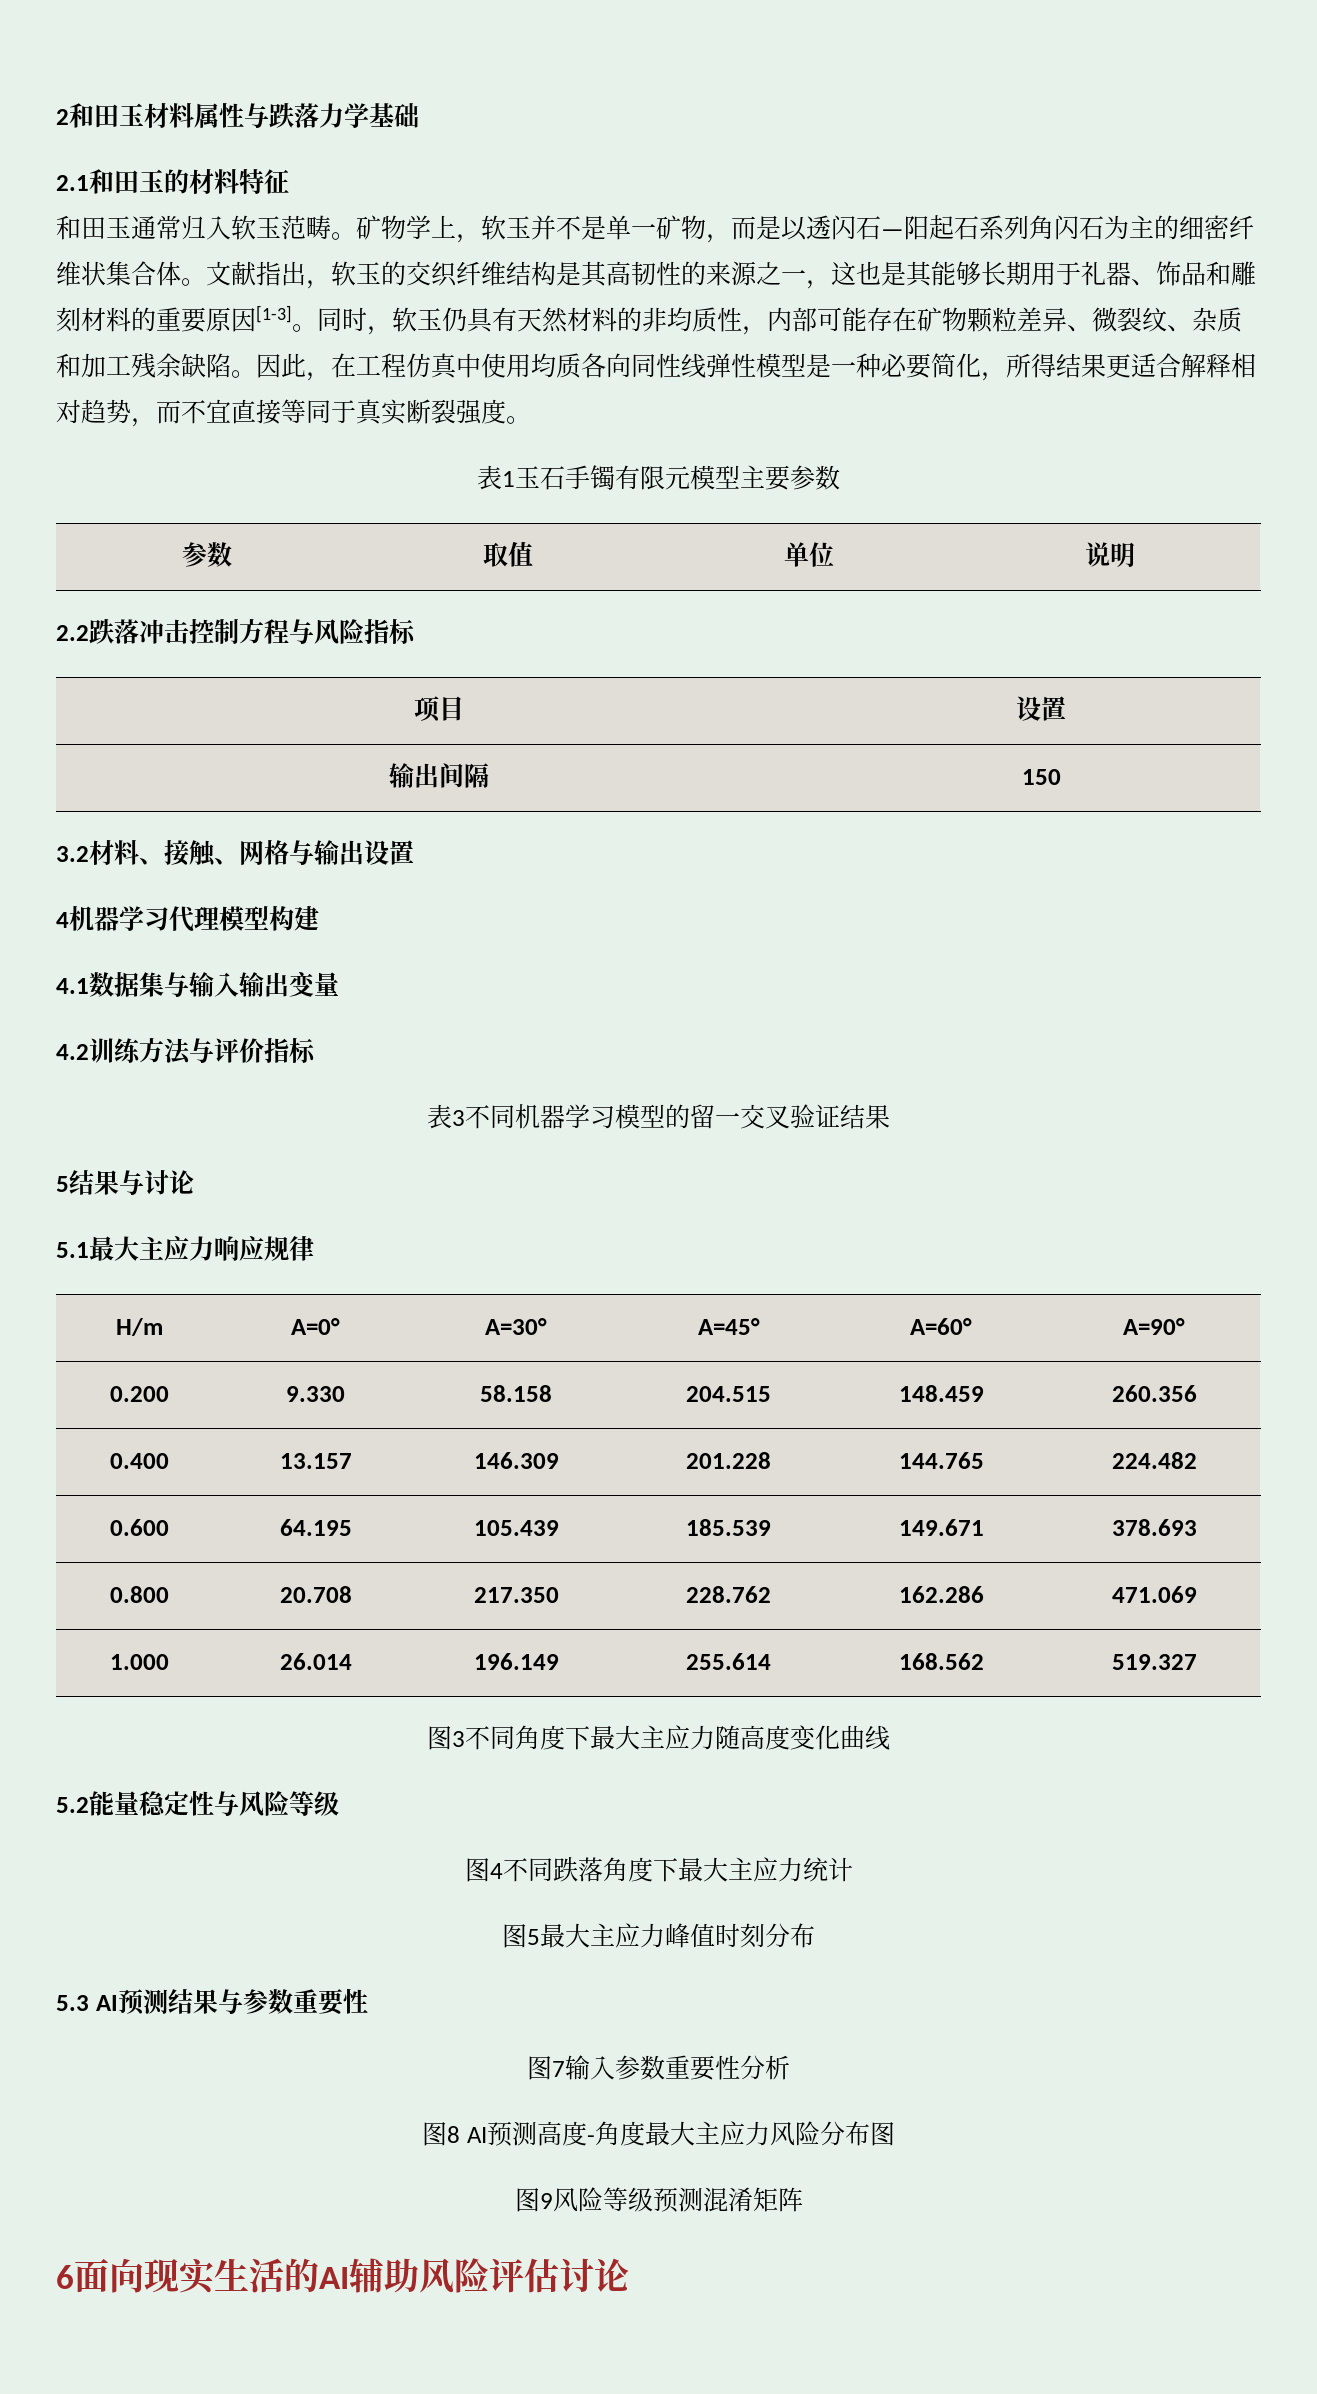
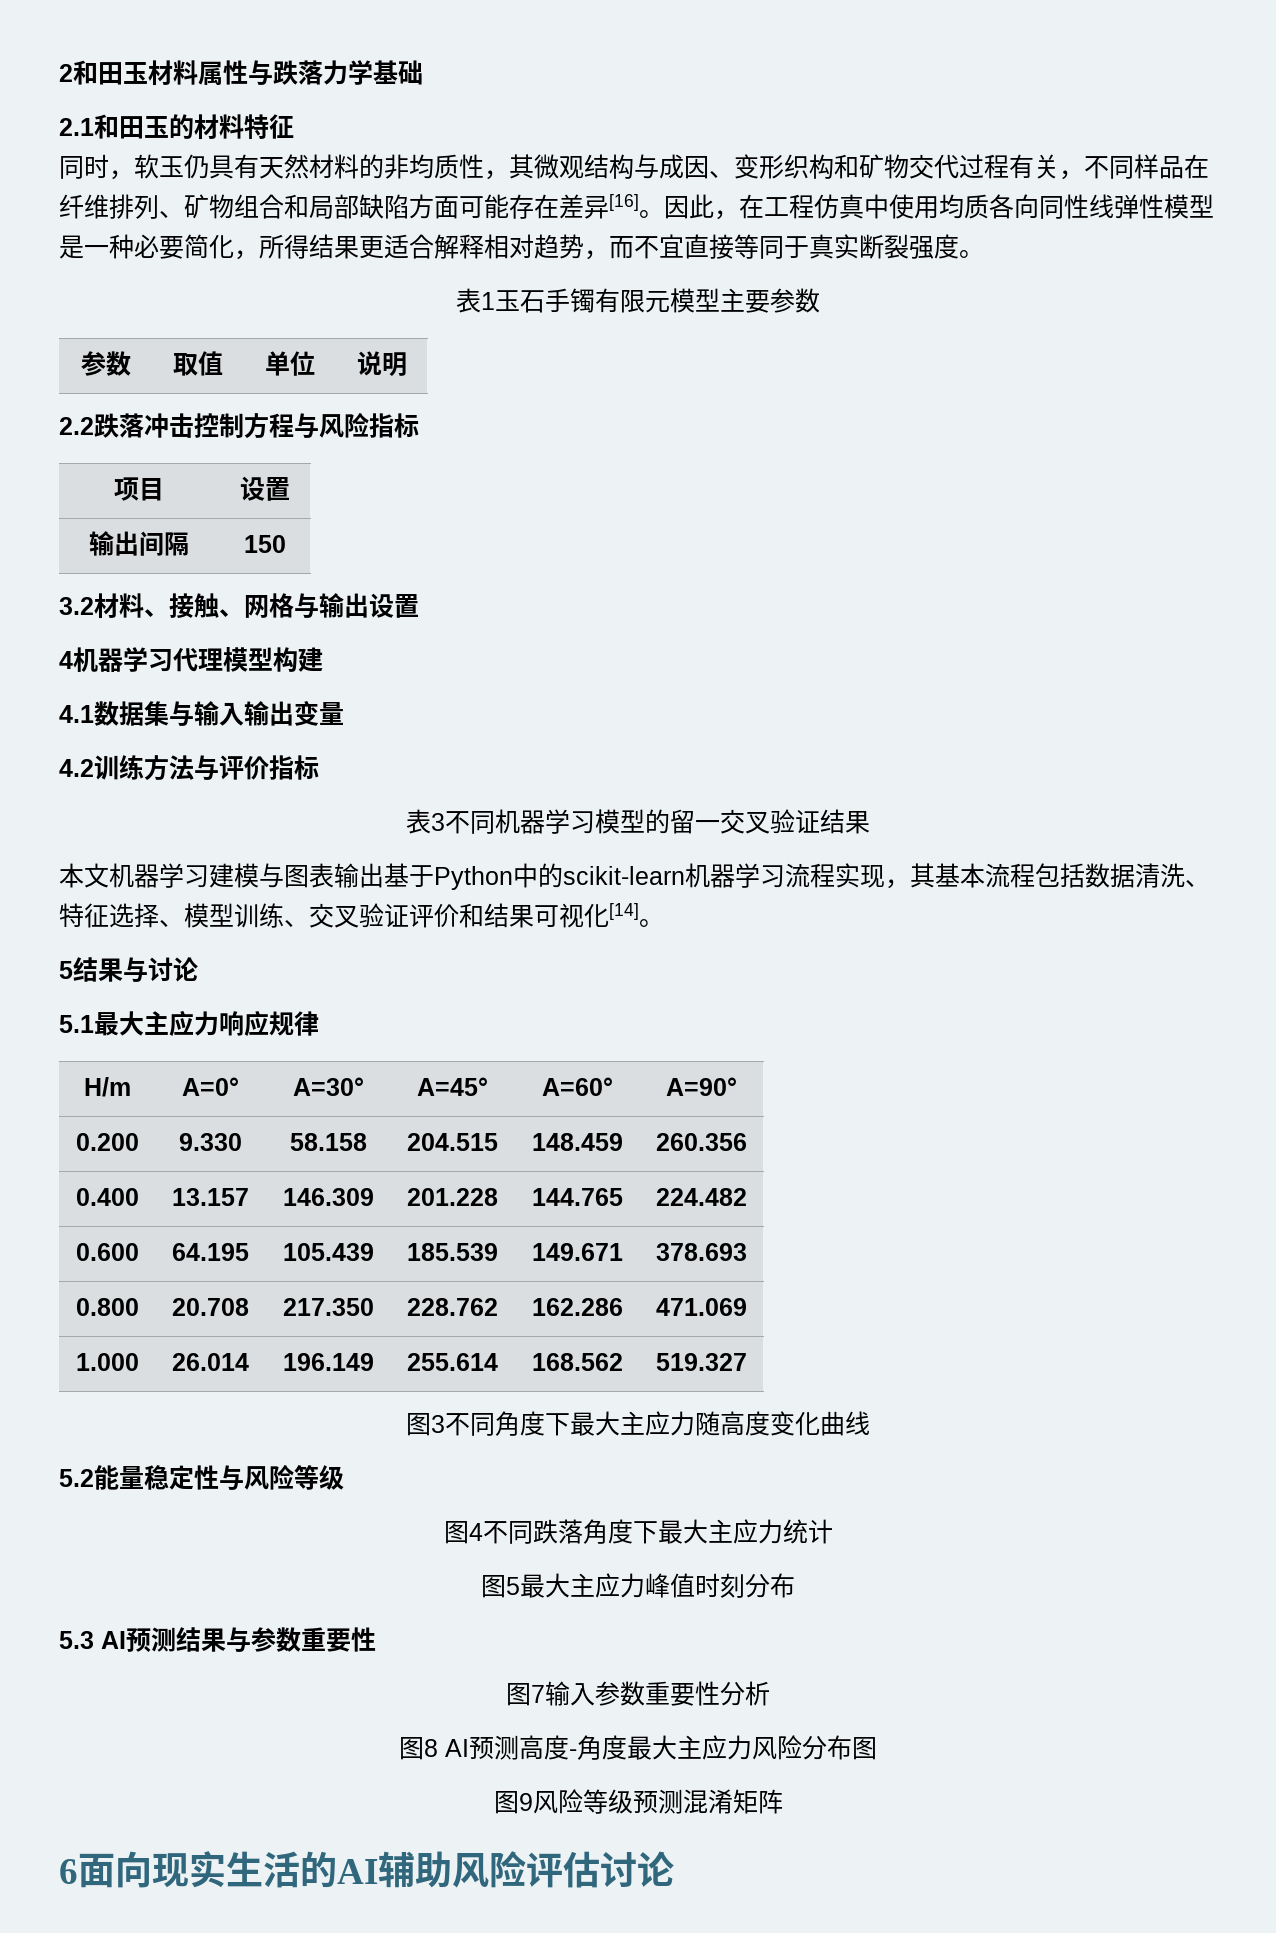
[56,215,1254,243] [56,261,1256,289] [56,305,292,333] [292,324,317,332] 和田玉通常归入软玉范畴。矿物学上，软玉并不是单一矿物，而是以透闪石—阳起石系列角闪石为主的细密纤维状集合体。文献指出，软玉的交织纤维结构是其高韧性的来源之一，这也是其能够长期用于礼器、饰品和雕刻材料的重要原因[1-3]。 -> (294, 126) none
[767,307,1242,333] [56,353,231,378] 内部可能存在矿物颗粒差异、微裂纹、杂质和加工残余缺陷 -> [509,154,1209,180] [59,194,639,219] 其微观结构与成因、变形织构和矿物交代过程有关，不同样品在纤维排列、矿物组合和局部缺陷方面可能存在差异[16]
(890, 1117) none -> [59,863,1210,890] [59,903,664,928] // 本文机器学习建模与图表输出基于Python中的scikit-learn机器学习流程实现，其基本流程包括数据清洗、特征选择、模型训练、交叉验证评价和结果可视化[14]。

